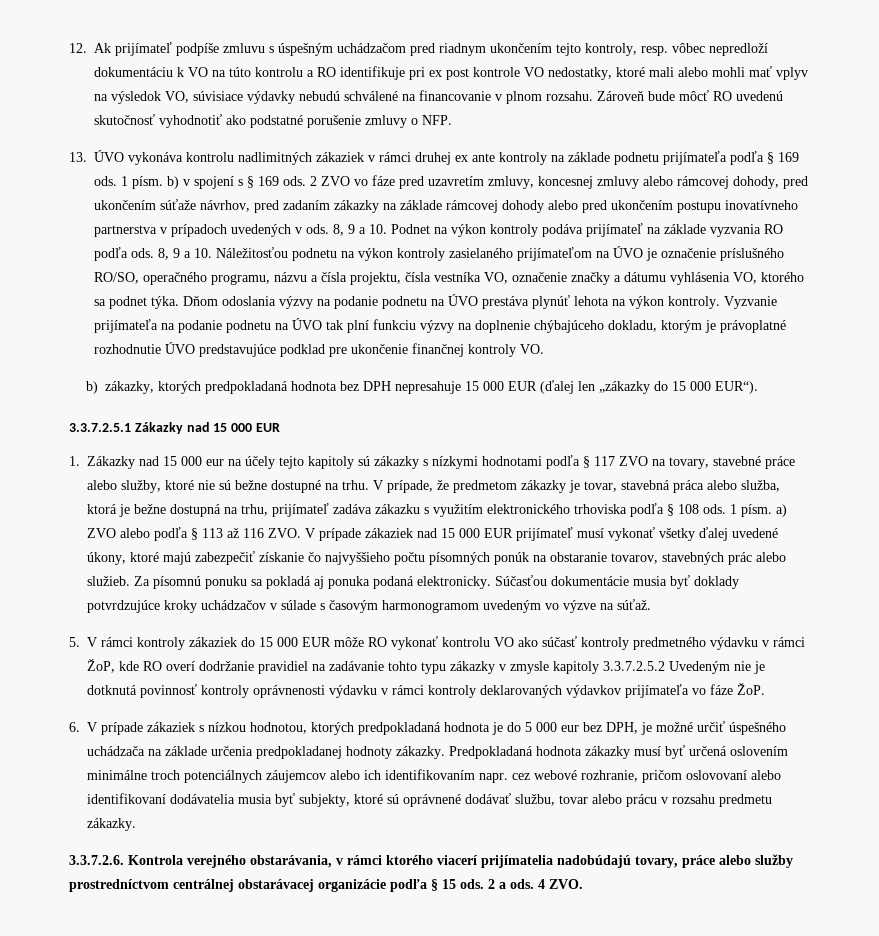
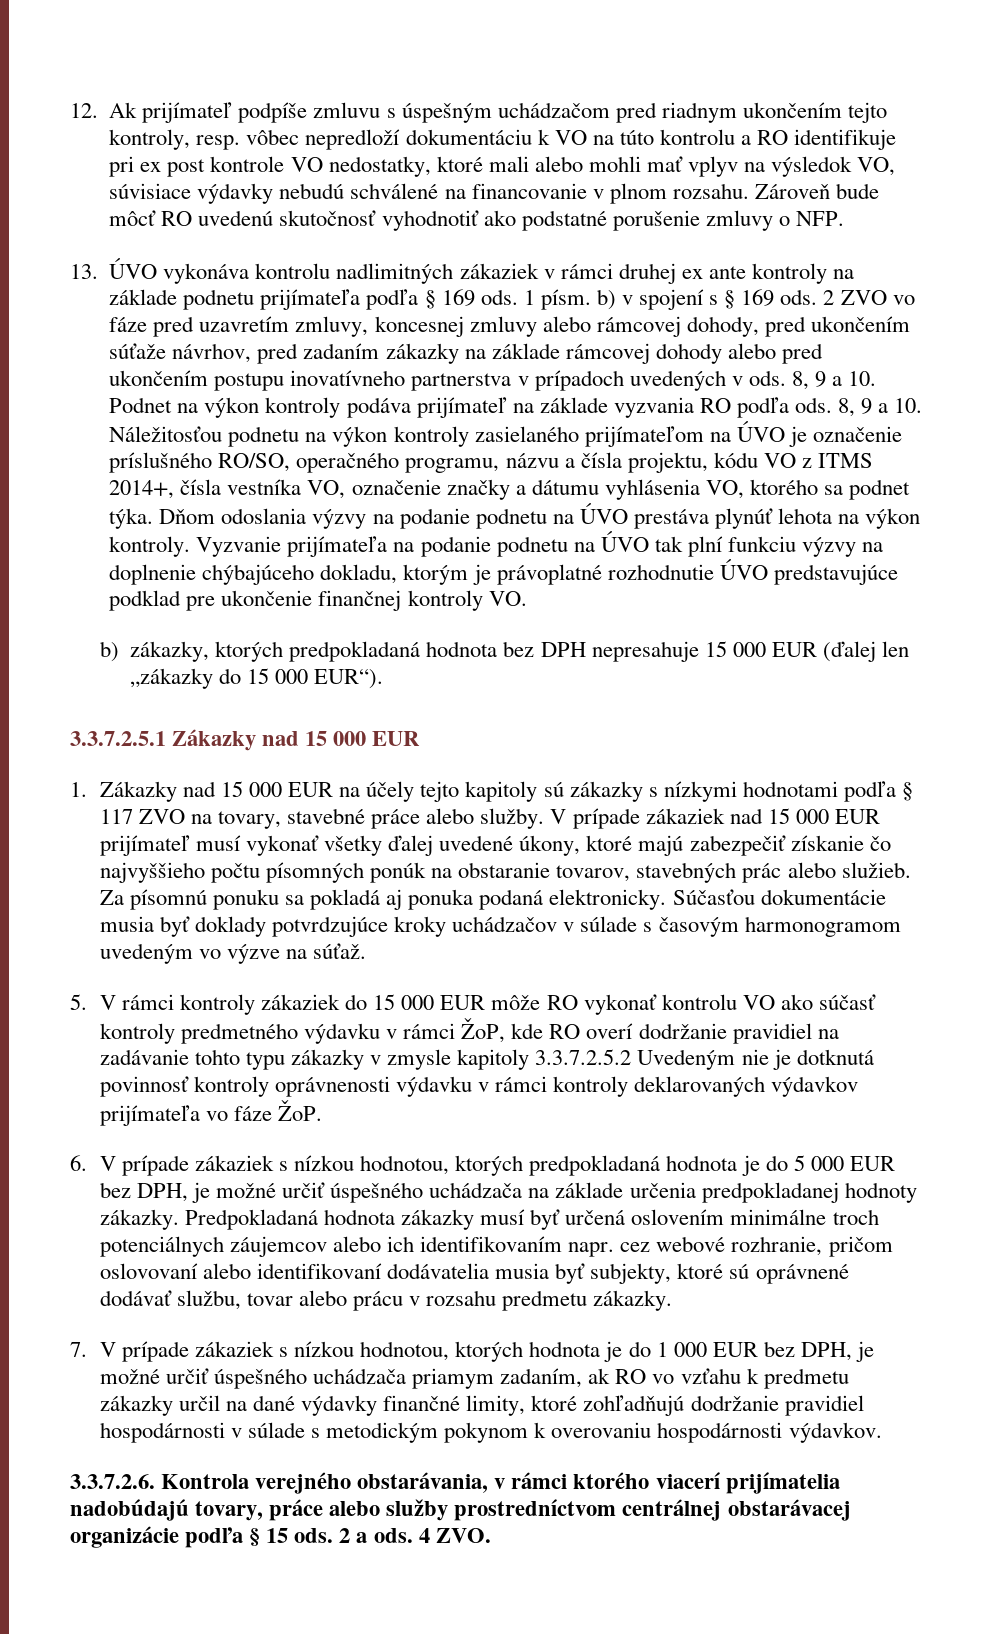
(401, 278) none -> [713,452,874,468] [109,480,175,499] kódu VO z ITMS 2014+,
[206,459,224,466] eur -> [288,782,334,797] EUR
[121,480,780,493] [87,503,787,517] [87,527,301,541] služby, ktoré nie sú bežne dostupné na trhu. V prípade, že predmetom zákazky je tovar, stavebná práca alebo služba, ktorá je bežne dostupná na trhu, prijímateľ zadáva zákazku s využitím elektronického trhoviska podľa § 108 ods. 1 písm. a) ZVO alebo podľa § 113 až 116 ZVO. -> [480,808,545,829] služby.
[561,725,579,732] eur -> [849,1156,895,1171] EUR
(136, 824) none -> [70,1341,874,1362] [99,1368,849,1389] [99,1395,864,1416] [99,1422,882,1443] // 7. V prípade zákaziek s nízkou hodnotou, ktorých hodnota je do 1 000 EUR bez DPH, je možné určiť úspešného uchádzača priamym zadaním, ak RO vo vzťahu k predmetu zákazky určil na dané výdavky finančné limity, ktoré zohľadňujú dodržanie pravidiel hospodárnosti v súlade s metodickým pokynom k overovaniu hospodárnosti výdavkov.

